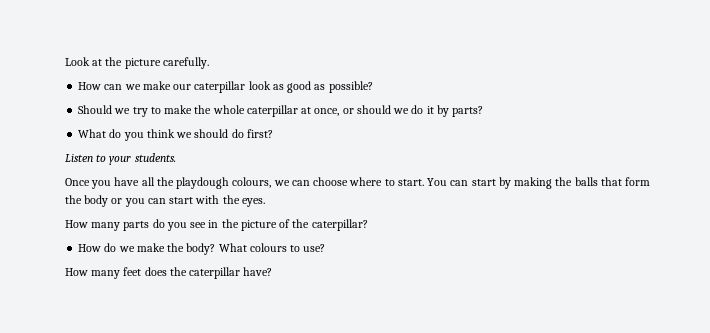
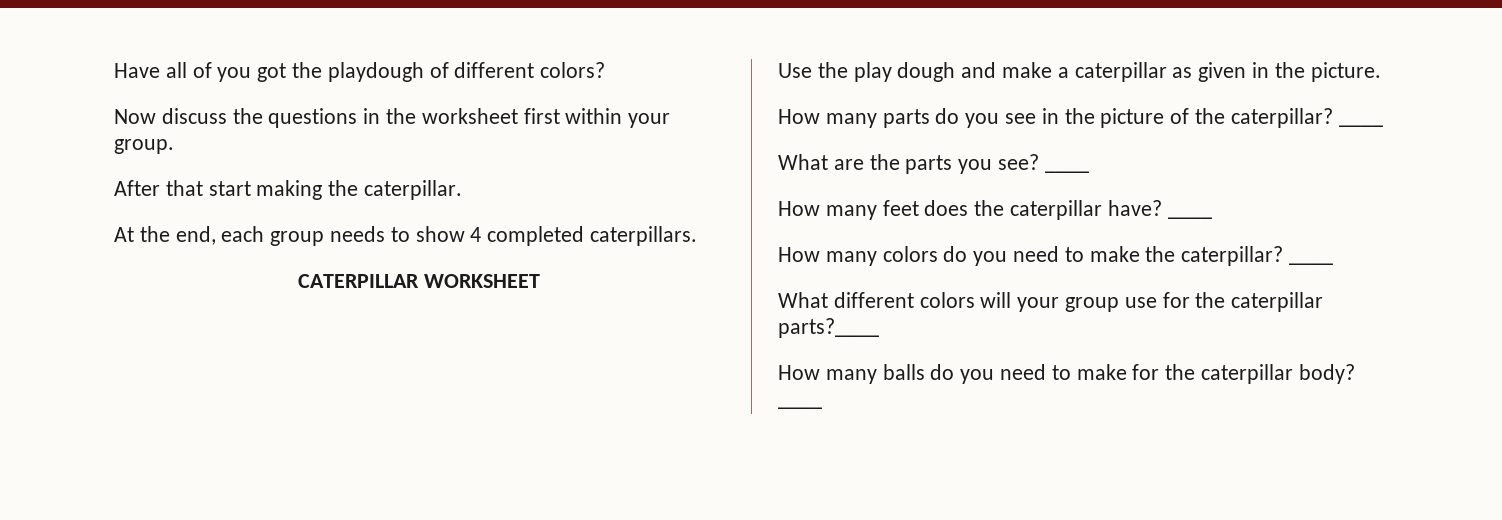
[65,57,209,69] [78,81,373,93] [78,105,484,117] [78,129,273,141] [65,153,176,165] [65,177,651,189] [65,195,265,207] Look at the picture carefully. // How can we make our caterpillar look as good as possible? // Should we try to make the whole caterpillar at once, or should we do it by parts? // What do you think we should do first? // Listen to your students. // Once you have all the playdough colours, we can choose where to start. You can start by making the balls that form the body or you can start with the eyes. -> [114,62,606,82] [114,108,671,128] [114,139,174,154] [114,180,463,200] [114,226,698,246] [298,274,540,288] [778,62,1381,82] Have all of you got the playdough of different colors? // Now discuss the questions in the worksheet first within your group. // After that start making the caterpillar. // At the end, each group needs to show 4 completed caterpillars. // CATERPILLAR WORKSHEET // Use the play dough and make a caterpillar as given in the picture.
[78,243,326,255] // How do we make the body? What colours to use? -> [1338,124,1383,127] [778,154,1040,174] [1044,170,1089,173] ____ // What are the parts you see? ____
(273, 271) none -> [1167,216,1212,219] [778,246,1334,266] [778,292,1324,312] [778,318,879,338] [778,364,1355,384] [778,406,822,409] ____ // How many colors do you need to make the caterpillar? ____ // What different colors will your group use for the caterpillar parts?____ // How many balls do you need to make for the caterpillar body? ____

